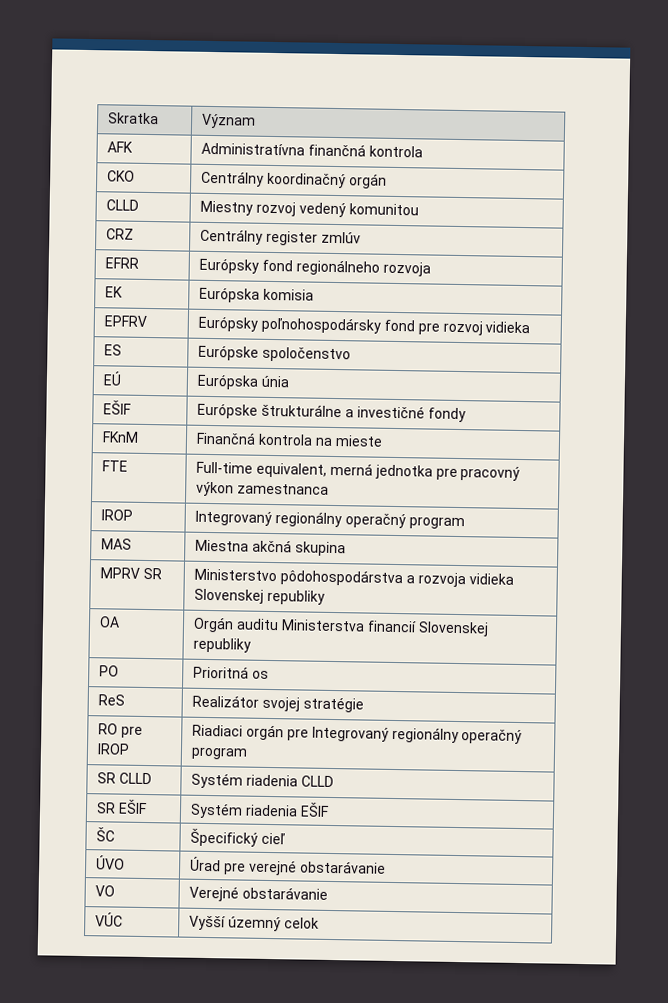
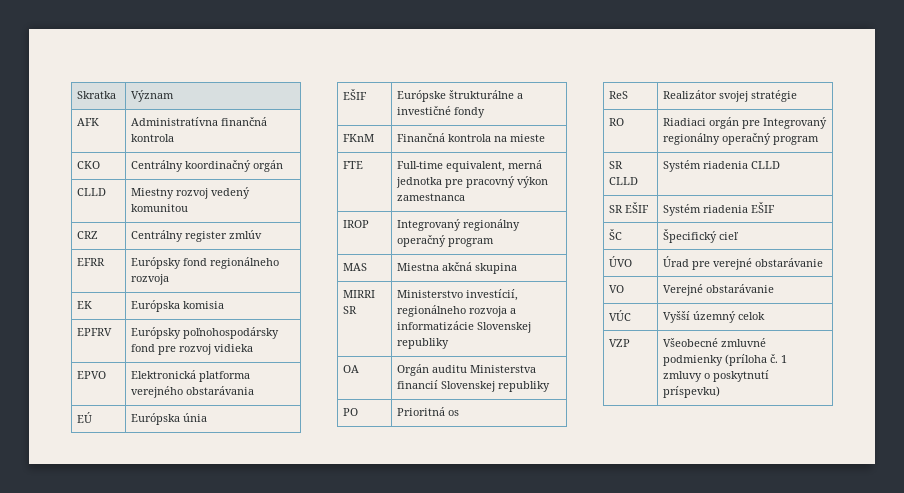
[104,344,123,356] [198,344,352,363] ES | Európske spoločenstvo -> [77,371,107,379] [131,370,251,382] [131,386,255,398] EPVO | Elektronická platforma verejného obstarávania
[100,567,141,579] MPRV -> [343,290,376,298] MIRRI
[280,569,514,588] pôdohospodárstva a rozvoja vidieka -> [466,289,519,301] [397,305,517,317] [397,321,475,330] investícií, regionálneho rozvoja a informatizácie
[121,725,144,738] [97,743,131,755] pre IROP -> (625, 122) none
(319, 923) none -> [609,339,631,347] [663,338,767,347] [663,354,788,366] [663,370,770,382] [663,386,721,398] // VZP | Všeobecné zmluvné podmienky (príloha č. 1 zmluvy o poskytnutí príspevku)

